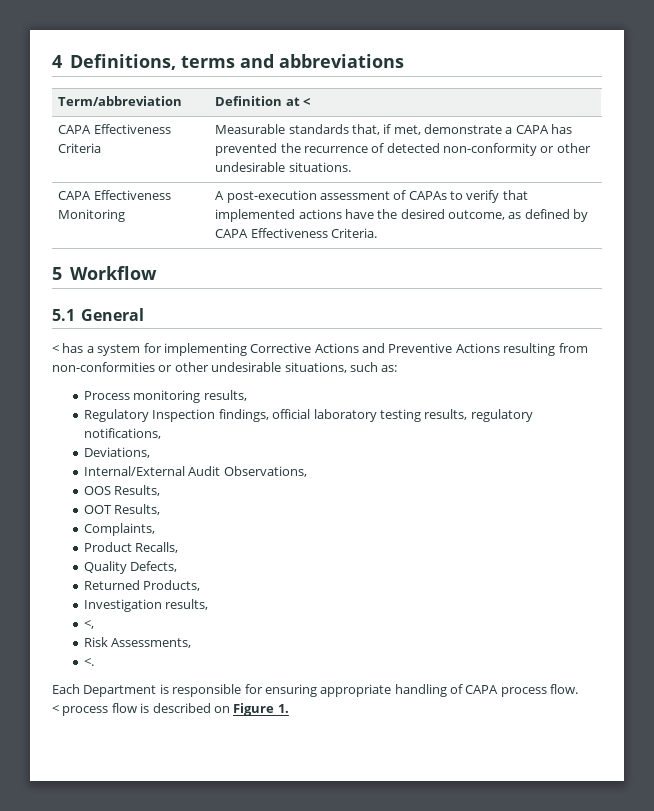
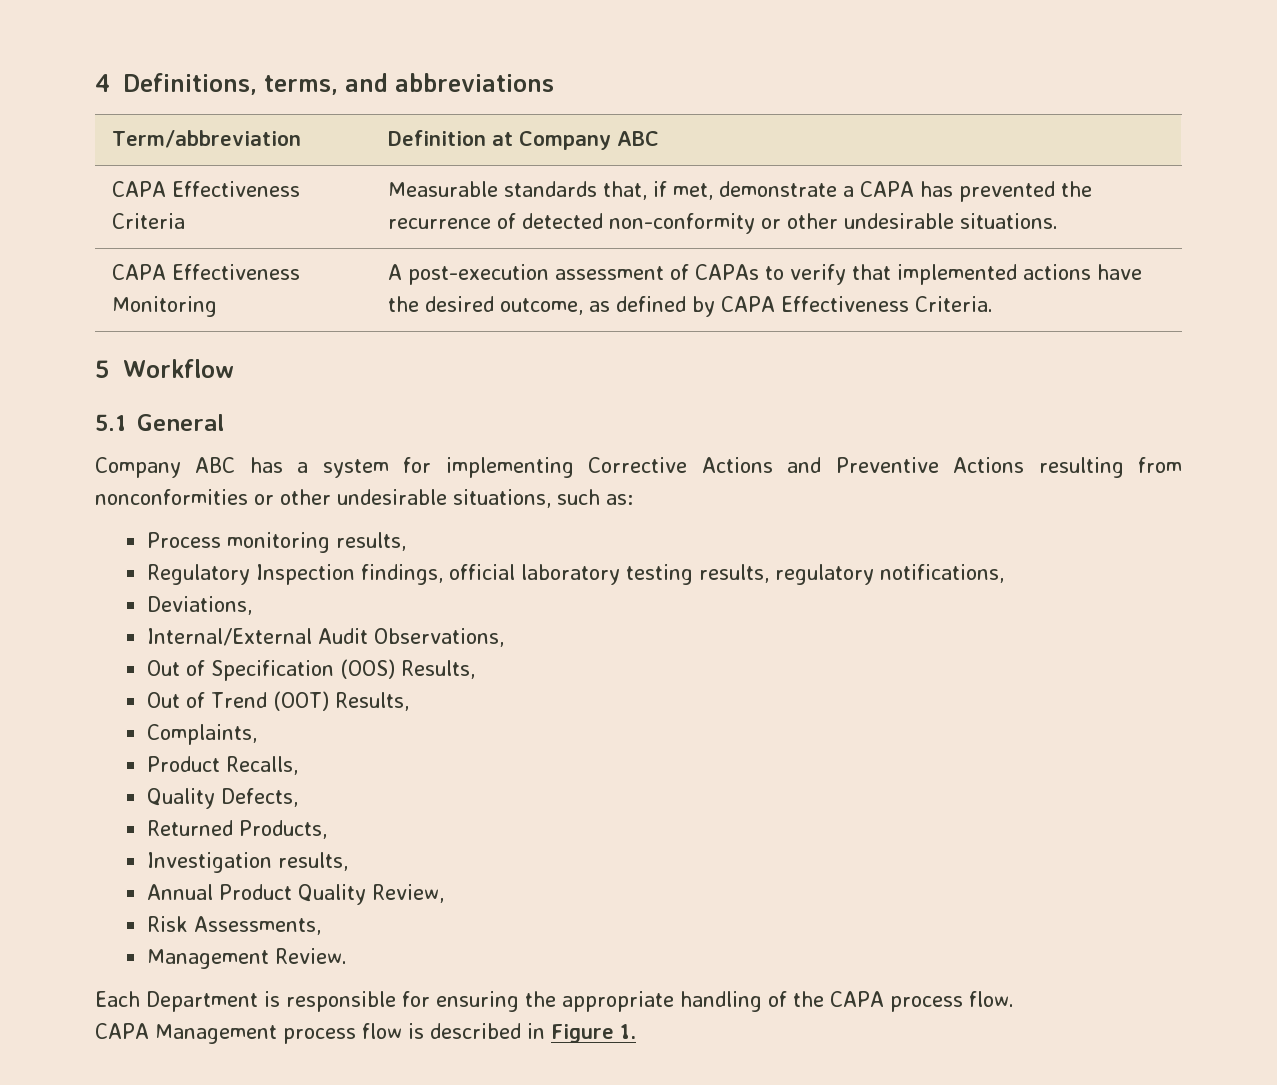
[181,55,236,68] terms -> [263,75,338,95] terms,
[302,97,310,106] < -> [518,131,659,150] Company ABC
[52,345,59,353] < -> [95,457,236,478] Company ABC
[52,362,155,372] non-conformities -> [95,489,248,505] nonconformities
[84,485,161,496] [84,505,113,514] OOS Results, // OOT -> [147,659,476,681] [147,691,330,711] Out of Specification (OOS) Results, // Out of Trend (OOT)
[84,620,95,629] <, -> [147,884,445,905] Annual Product Quality Review,
[84,658,95,666] <. -> [147,948,348,969] Management Review.
(317, 690) none -> [525,991,556,1007] the
(463, 689) none -> [793,991,824,1007] the
[52,705,59,713] < -> [95,1023,277,1044] CAPA Management
[213,706,230,713] on -> [526,1023,545,1039] in

